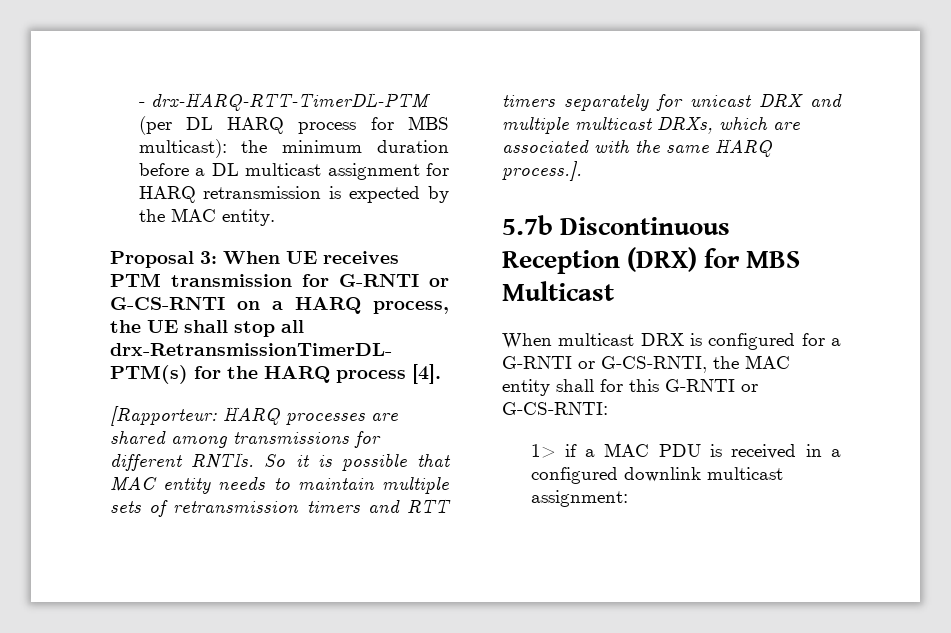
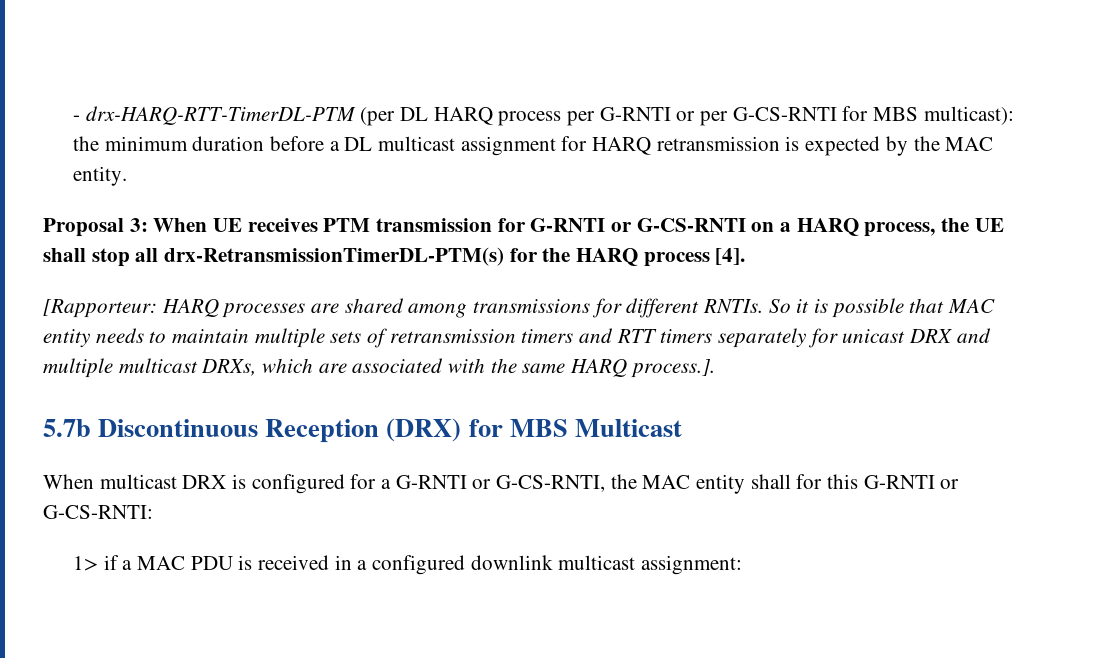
(357, 128) none -> [567,107,837,126] per G-RNTI or per G-CS-RNTI

